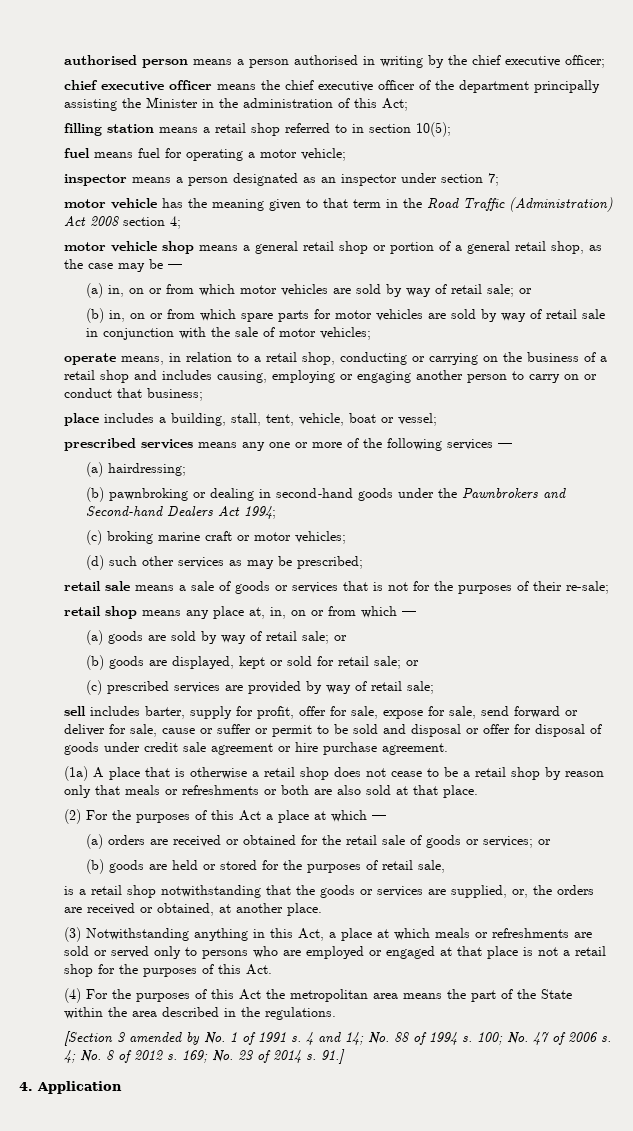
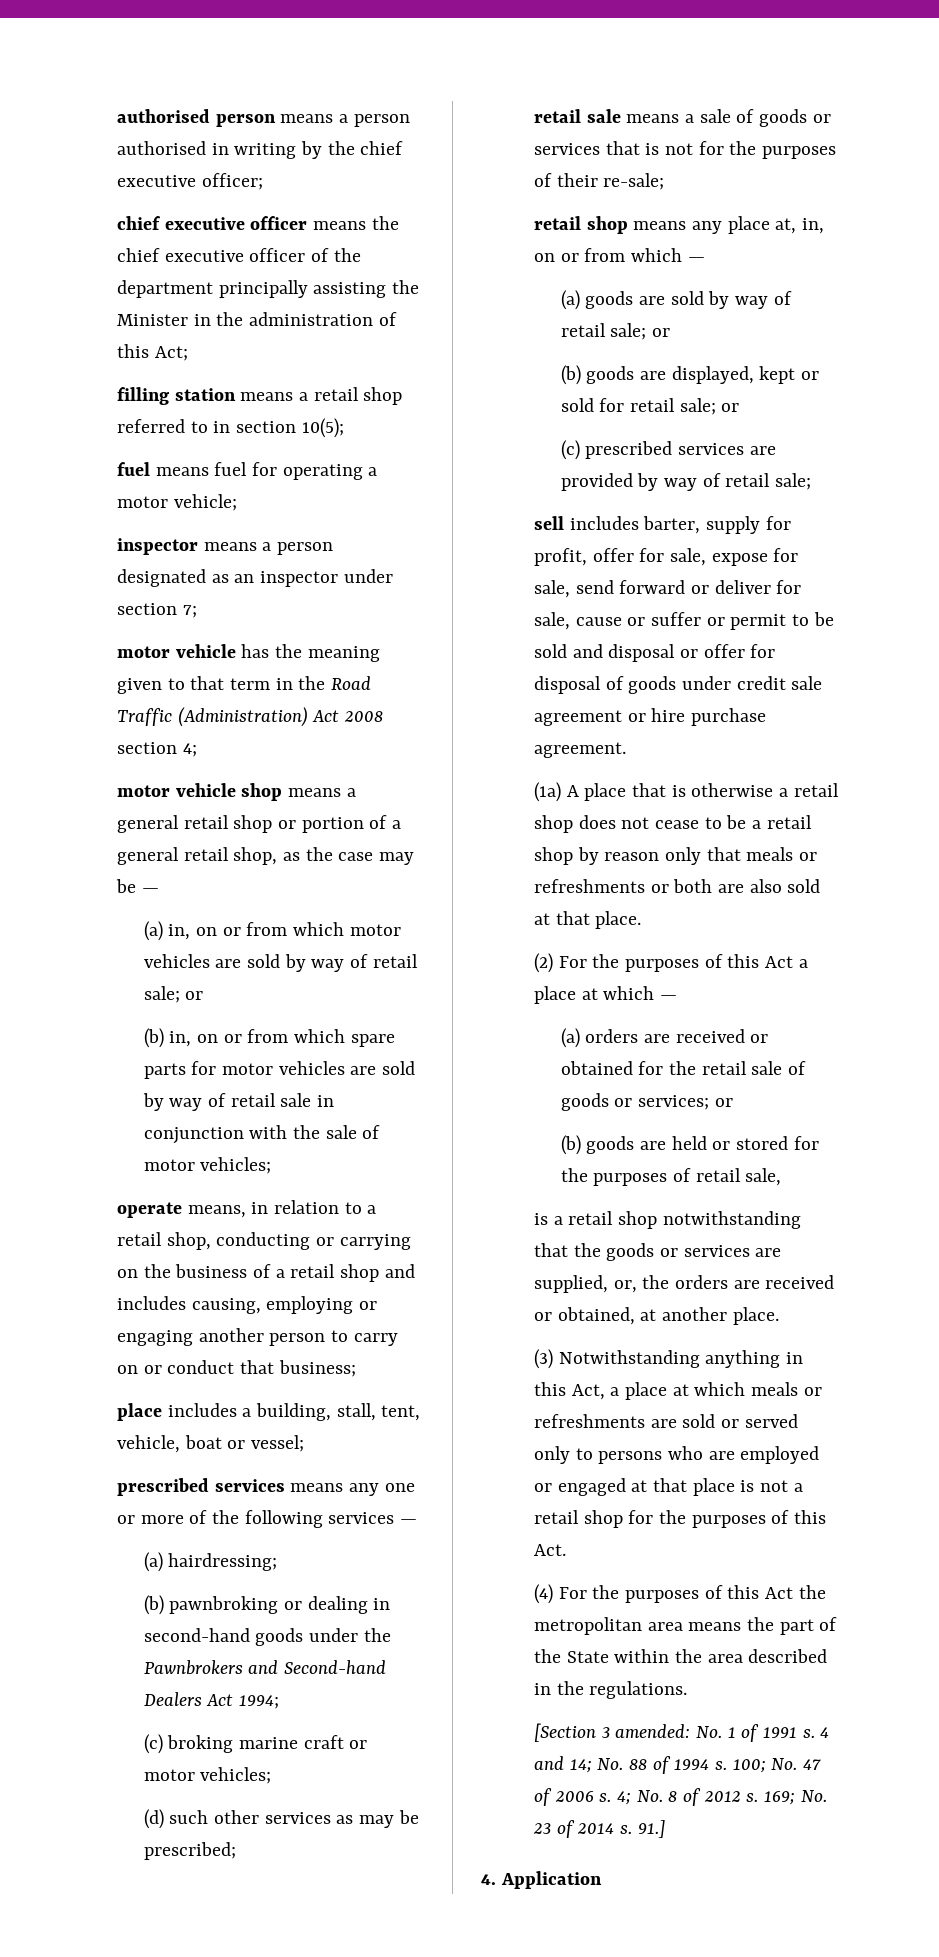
[128,1032,200,1045] amended by -> [615,1724,691,1738] amended:

